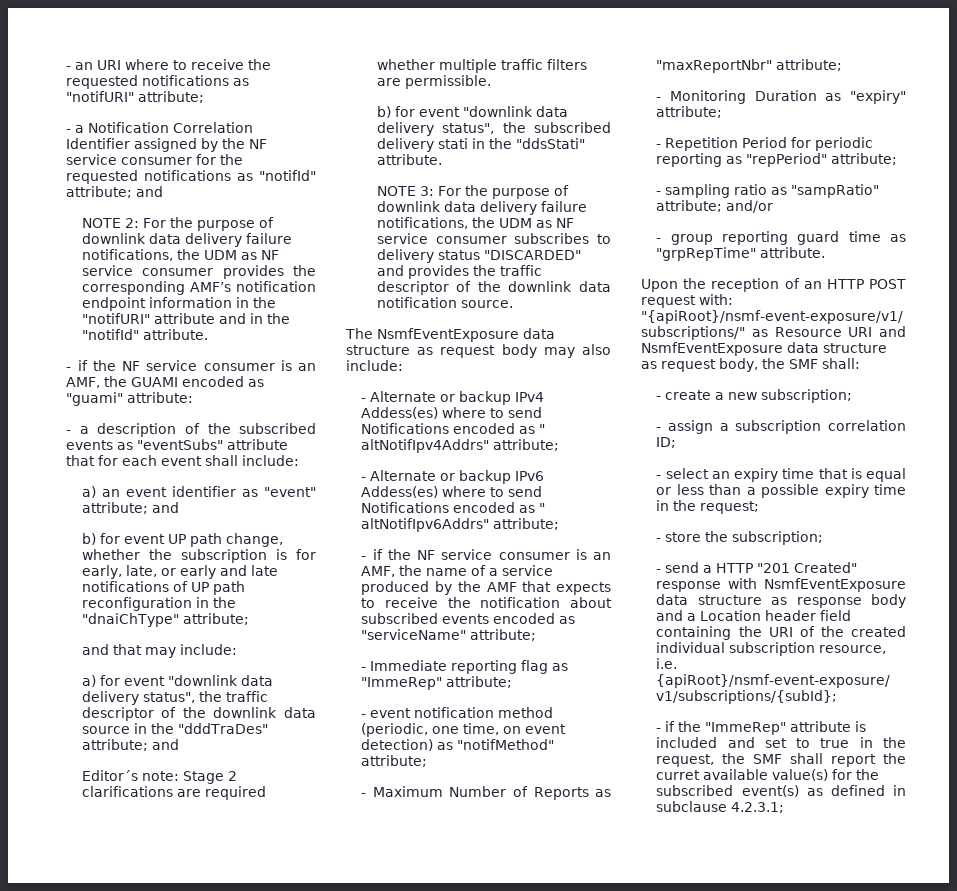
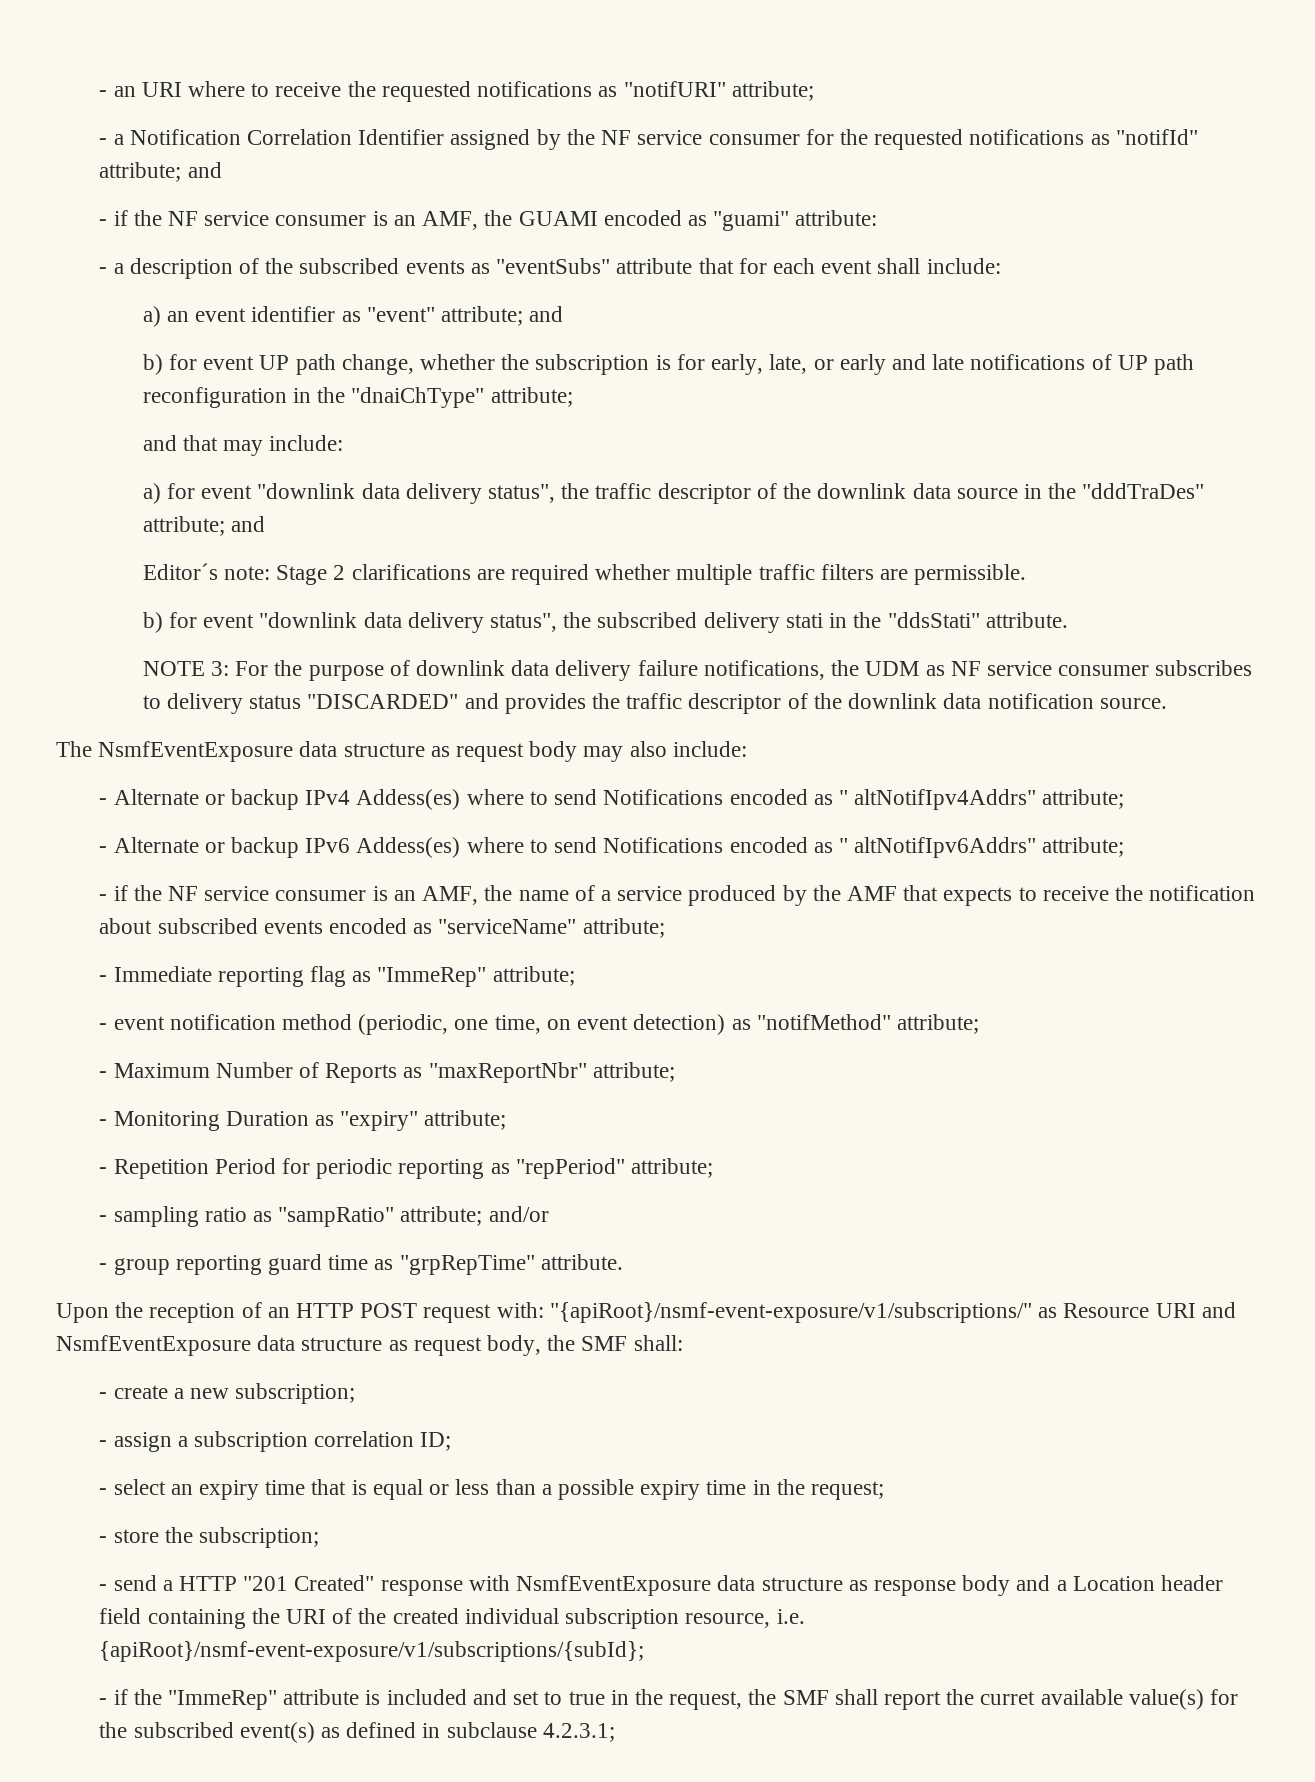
[81,217,274,231] [81,233,292,247] [81,249,279,261] [81,265,316,279] [81,281,316,295] [81,297,276,311] [81,313,290,324] [81,329,208,340] // NOTE 2: For the purpose of downlink data delivery failure notifications, the UDM as NF service consumer provides the corresponding AMF’s notification endpoint information in the "notifURI" attribute and in the "notifId" attribute. -> (222, 170) none

